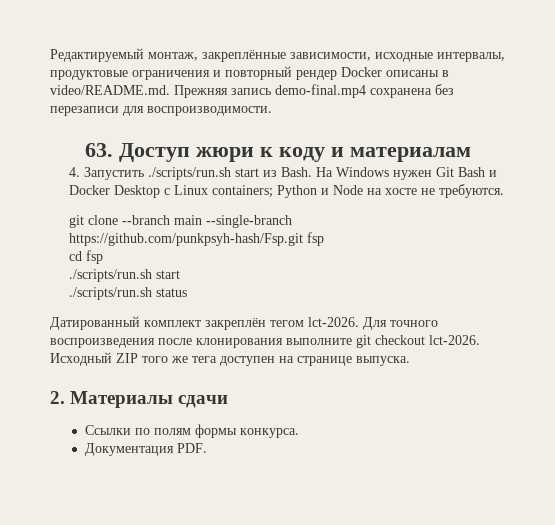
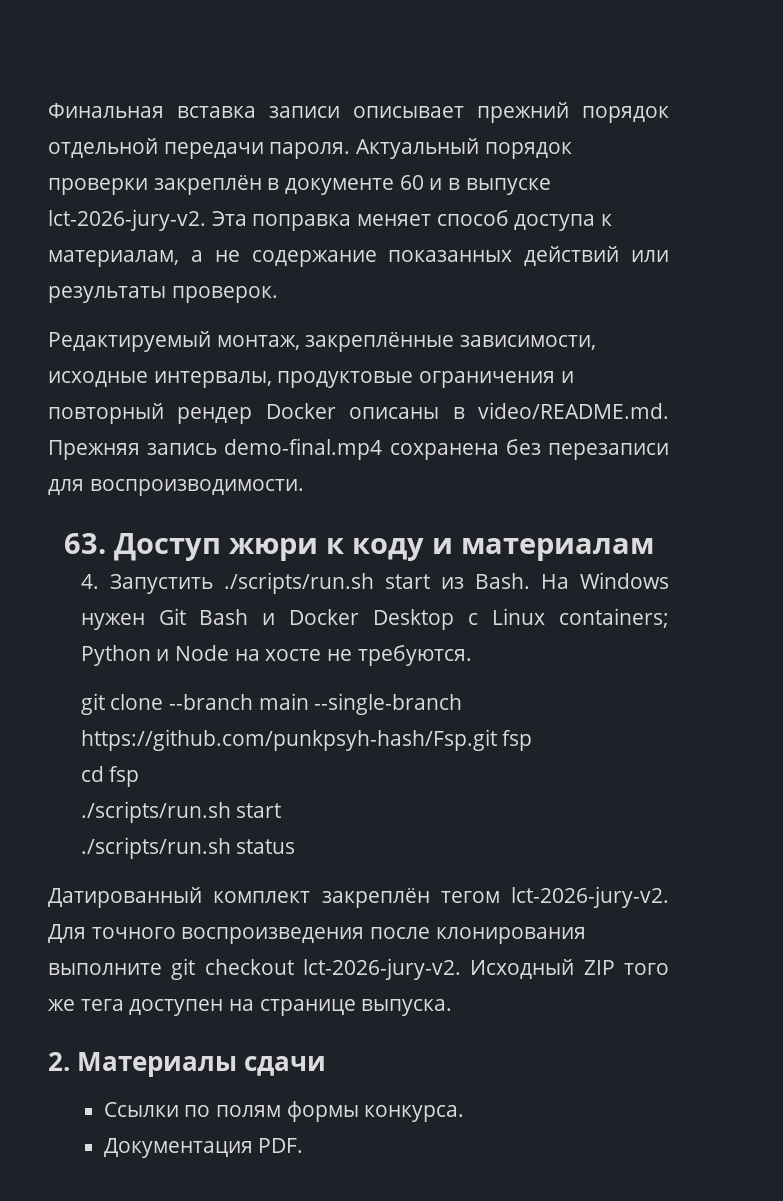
(50, 55) none -> [48,102,669,123] [48,138,572,159] [48,175,551,195] [48,209,613,231] [48,246,669,267] [48,286,278,303] Финальная вставка записи описывает прежний порядок отдельной передачи пароля. Актуальный порядок проверки закреплён в документе 60 и в выпуске lct-2026-jury-v2. Эта поправка меняет способ доступа к материалам, а не содержание показанных действий или результаты проверок. //
[308,317,359,327] lct-2026. -> [511,886,669,908] lct-2026-jury-v2.
[429,335,480,345] lct-2026. -> [303,958,461,980] lct-2026-jury-v2.

